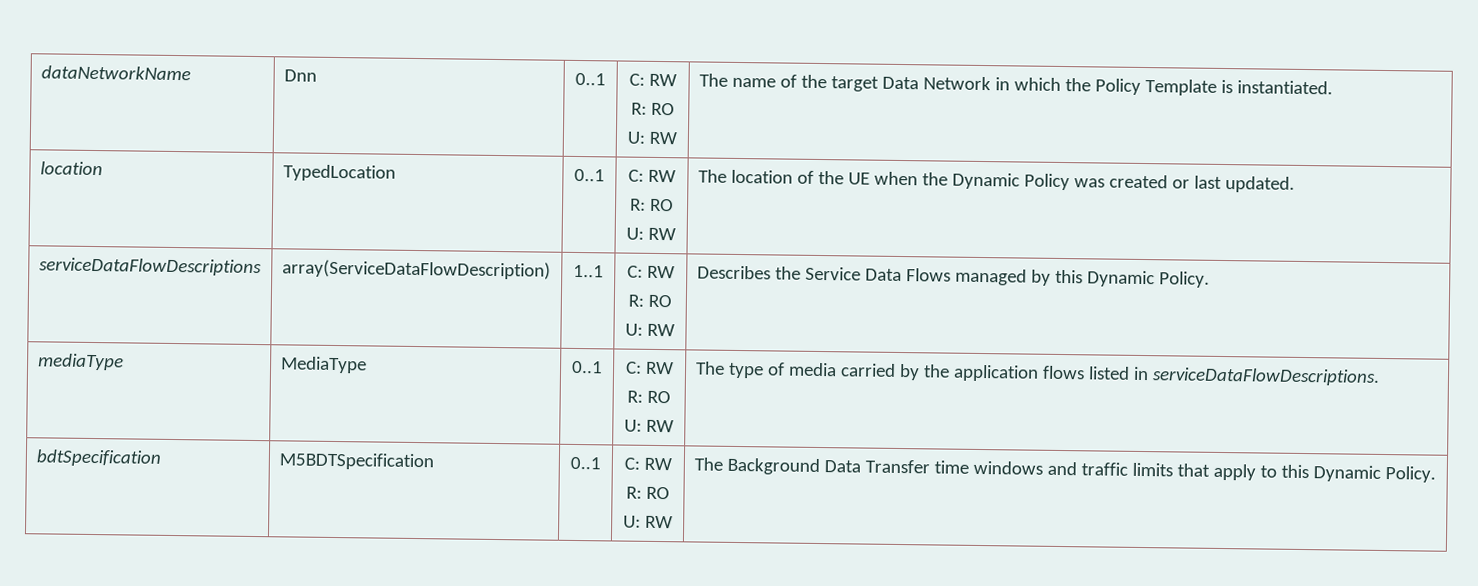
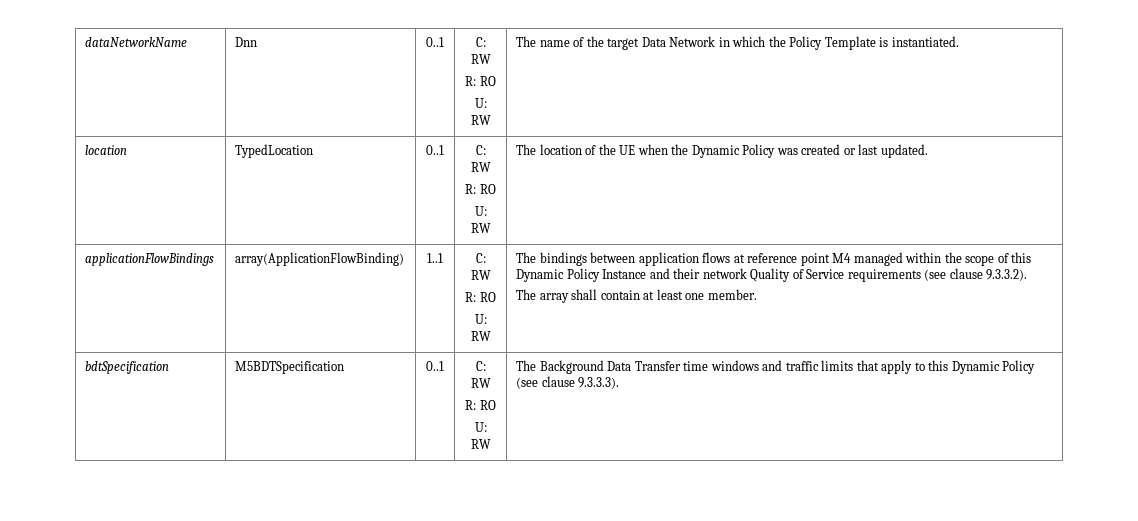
[38,257,262,277] [281,259,551,280] serviceDataFlowDescriptions | array(ServiceDataFlowDescription) -> [85,253,215,266] [235,252,405,266] applicationFlowBindings | array(ApplicationFlowBinding)
[696,265,1210,288] [37,353,124,371] [279,356,367,374] [571,360,603,374] [625,361,674,375] [627,390,671,404] [624,419,674,433] [694,361,1380,386] Describes the Service Data Flows managed by this Dynamic Policy. // mediaType | MediaType | 0..1 | C: RW // R: RO // U: RW | The type of media carried by the application flows listed in serviceDataFlowDescriptions. -> [516,252,1032,266] [516,268,1028,282] [516,289,757,303] The bindings between application flows at reference point M4 managed within the scope of this Dynamic Policy Instance and their network Quality of Service requirements (see clause 9.3.3.2). // The array shall contain at least one member.
[1384,466,1436,483] Policy. -> [1002,360,1036,374] [516,376,620,389] Policy (see clause 9.3.3.3).

